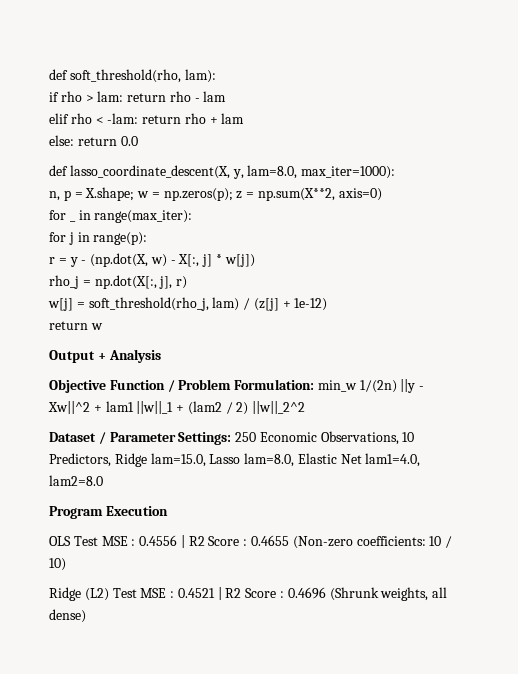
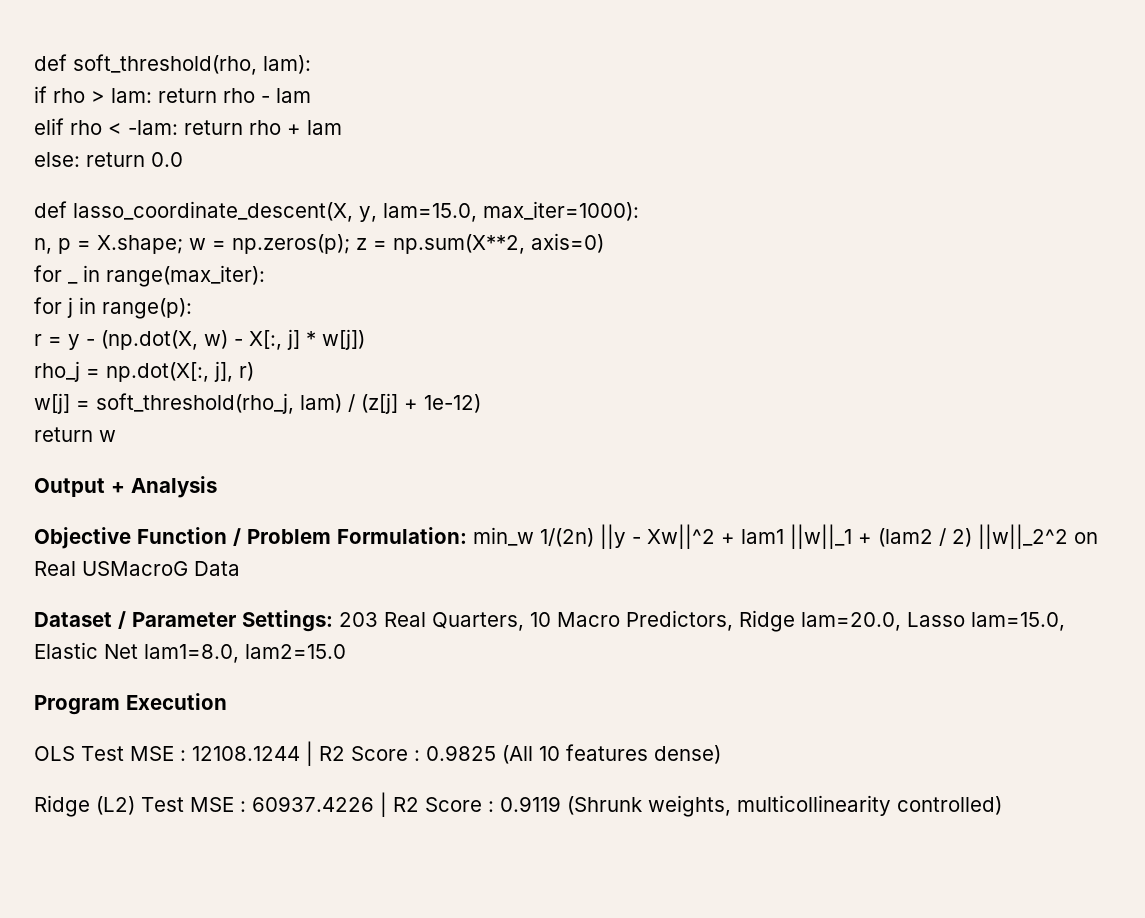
[247,165,298,179] lam=8.0, -> [383,203,477,222] lam=15.0,
(306, 407) none -> [1074,532,1098,544] [34,561,240,576] on Real USMacroG Data
[235,431,415,445] [49,453,421,467] [49,475,103,486] 250 Economic Observations, 10 Predictors, Ridge lam=15.0, Lasso lam=8.0, Elastic Net lam1=4.0, lam2=8.0 -> [339,610,1065,632] [34,642,346,663] 203 Real Quarters, 10 Macro Predictors, Ridge lam=20.0, Lasso lam=15.0, Elastic Net lam1=8.0, lam2=15.0
[139,535,453,549] [49,558,66,571] 0.4556 | R2 Score : 0.4655 (Non-zero coefficients: 10 / 10) -> [192,741,721,766] 12108.1244 | R2 Score : 0.9825 (All 10 features dense)
[177,587,326,600] 0.4521 | R2 Score : 0.4696 -> [252,792,561,817] 60937.4226 | R2 Score : 0.9119
[432,587,448,598] [49,609,86,623] all dense) -> [737,795,1002,816] multicollinearity controlled)

